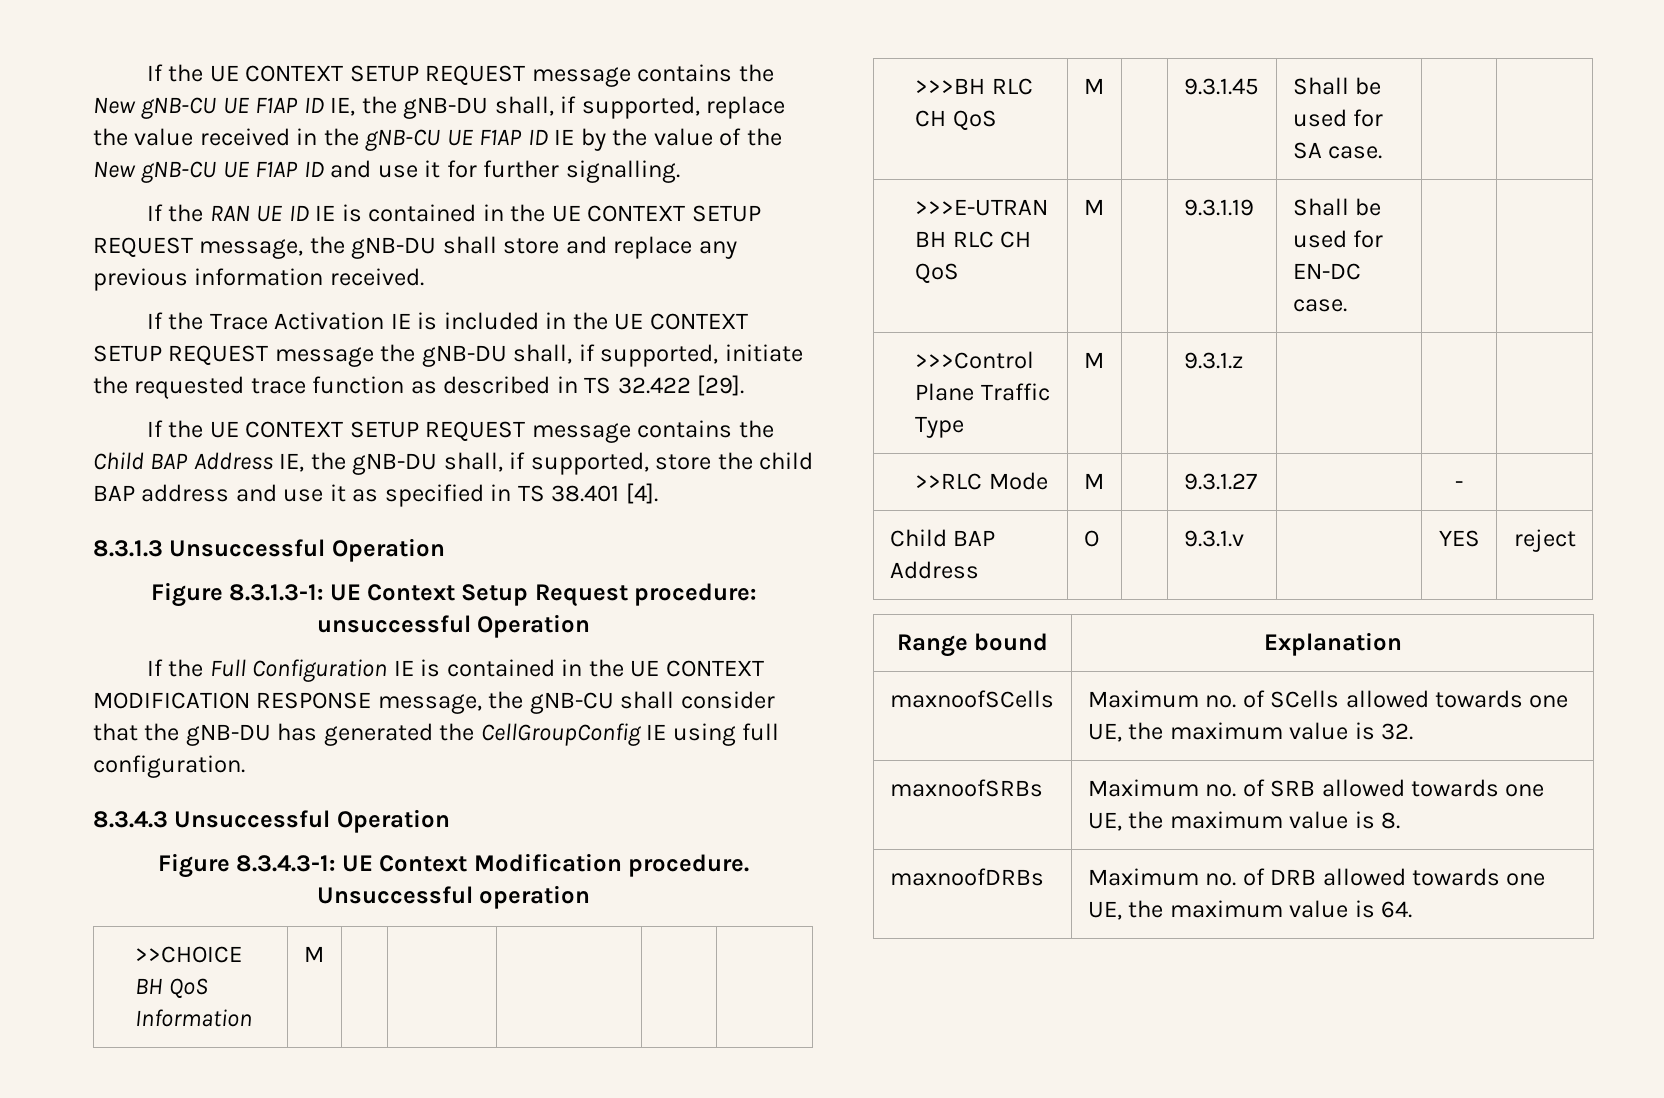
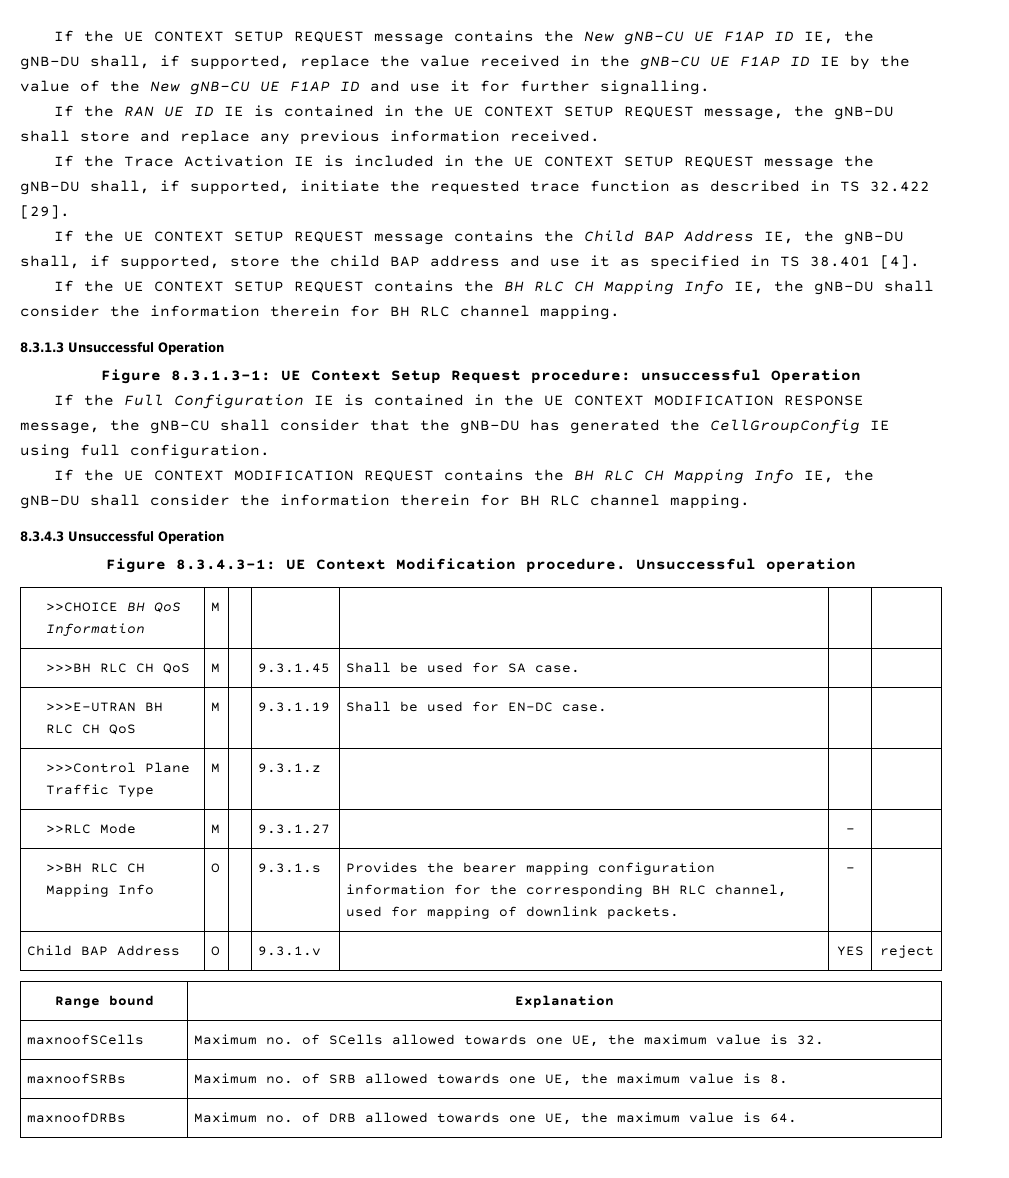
(658, 493) none -> [54,280,935,295] [20,305,620,320] // If the UE CONTEXT SETUP REQUEST contains the BH RLC CH Mapping Info IE, the gNB-DU shall consider the information therein for BH RLC channel mapping.
(245, 766) none -> [54,469,875,484] [20,494,750,509] // If the UE CONTEXT MODIFICATION REQUEST contains the BH RLC CH Mapping Info IE, the gNB-DU shall consider the information therein for BH RLC channel mapping.
(1463, 485) none -> [45,863,145,873] [45,884,154,897] [211,863,221,873] [258,863,322,873] [346,862,716,875] [346,884,788,897] [346,906,680,919] [845,867,855,872] // >>BH RLC CH Mapping Info | O | | 9.3.1.s | Provides the bearer mapping configuration information for the corresponding BH RLC channel, used for mapping of downlink packets. | - |

